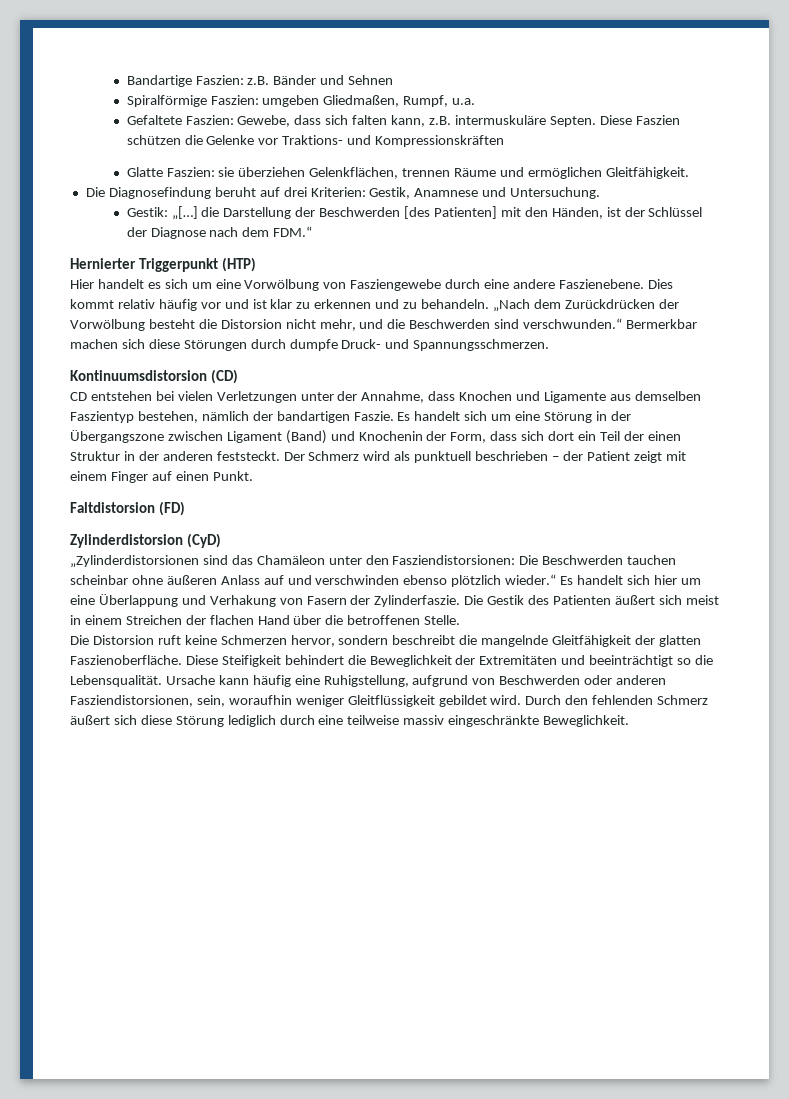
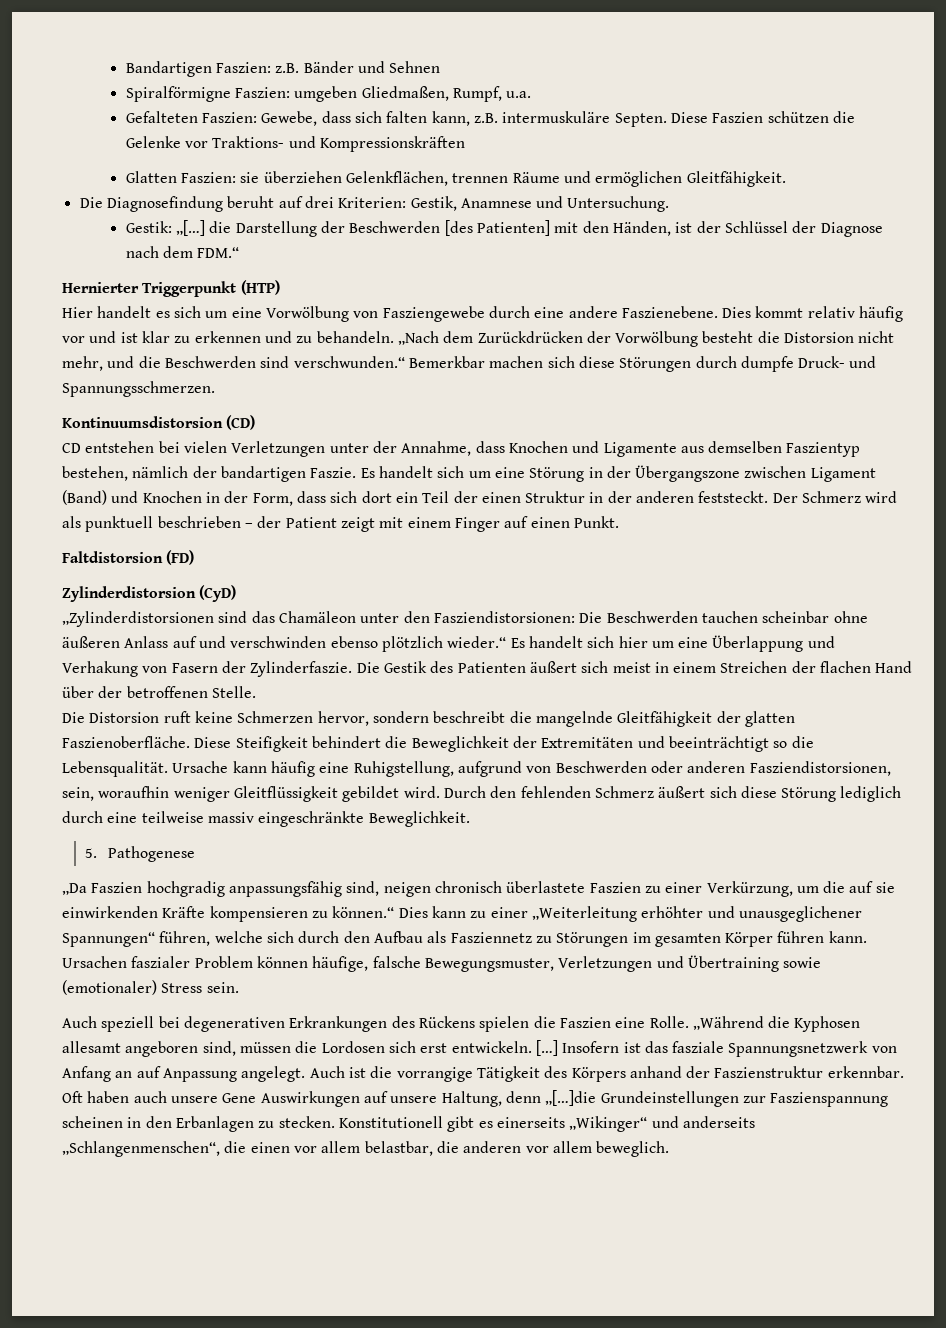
[126,75,192,87] Bandartige -> [125,61,212,77] Bandartigen
[126,95,207,107] Spiralförmige -> [125,86,231,102] Spiralförmigne
[126,115,182,125] Gefaltete -> [125,111,198,123] Gefalteten
[126,167,163,177] Glatte -> [125,171,177,183] Glatten
[626,319,698,329] Bermerkbar -> [408,356,485,368] Bemerkbar
[358,431,423,441] Knochenin -> [142,491,220,503] Knochen in
[325,615,344,625] die -> [98,686,123,698] der
(630, 721) none -> [85,846,196,862] [62,881,895,897] [62,906,862,922] [62,931,867,947] [62,955,822,972] [62,980,239,995] [62,1016,861,1032] [62,1040,897,1057] [62,1066,904,1082] [62,1090,889,1107] [62,1116,755,1132] [62,1141,670,1157] // 5. Pathogenese // „Da Faszien hochgradig anpassungsfähig sind, neigen chronisch überlastete Faszien zu einer Verkürzung, um die auf sie einwirkenden Kräfte kompensieren zu können.“ Dies kann zu einer „Weiterleitung erhöhter und unausgeglichener Spannungen“ führen, welche sich durch den Aufbau als Fasziennetz zu Störungen im gesamten Körper führen kann. Ursachen faszialer Problem können häufige, falsche Bewegungsmuster, Verletzungen und Übertraining sowie (emotionaler) Stress sein. // Auch speziell bei degenerativen Erkrankungen des Rückens spielen die Faszien eine Rolle. „Während die Kyphosen allesamt angeboren sind, müssen die Lordosen sich erst entwickeln. […] Insofern ist das fasziale Spannungsnetzwerk von Anfang an auf Anpassung angelegt. Auch ist die vorrangige Tätigkeit des Körpers anhand der Faszienstruktur erkennbar. Oft haben auch unsere Gene Auswirkungen auf unsere Haltung, denn „[…]die Grundeinstellungen zur Faszienspannung scheinen in den Erbanlagen zu stecken. Konstitutionell gibt es einerseits „Wikinger“ und anderseits „Schlangenmenschen“, die einen vor allem belastbar, die anderen vor allem beweglich.

